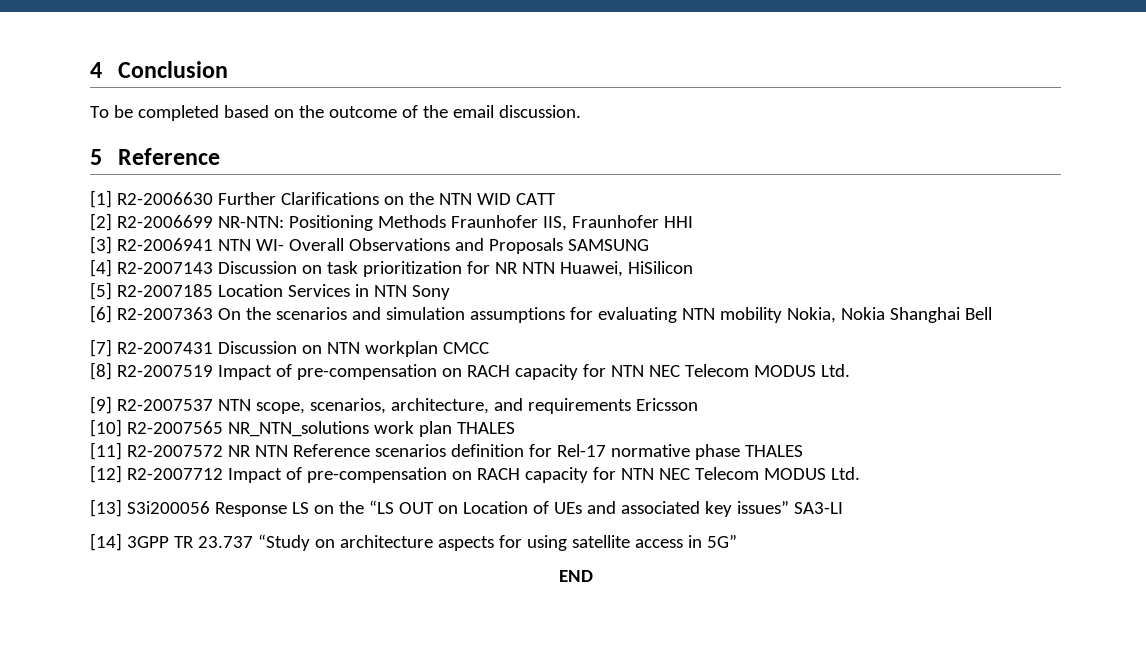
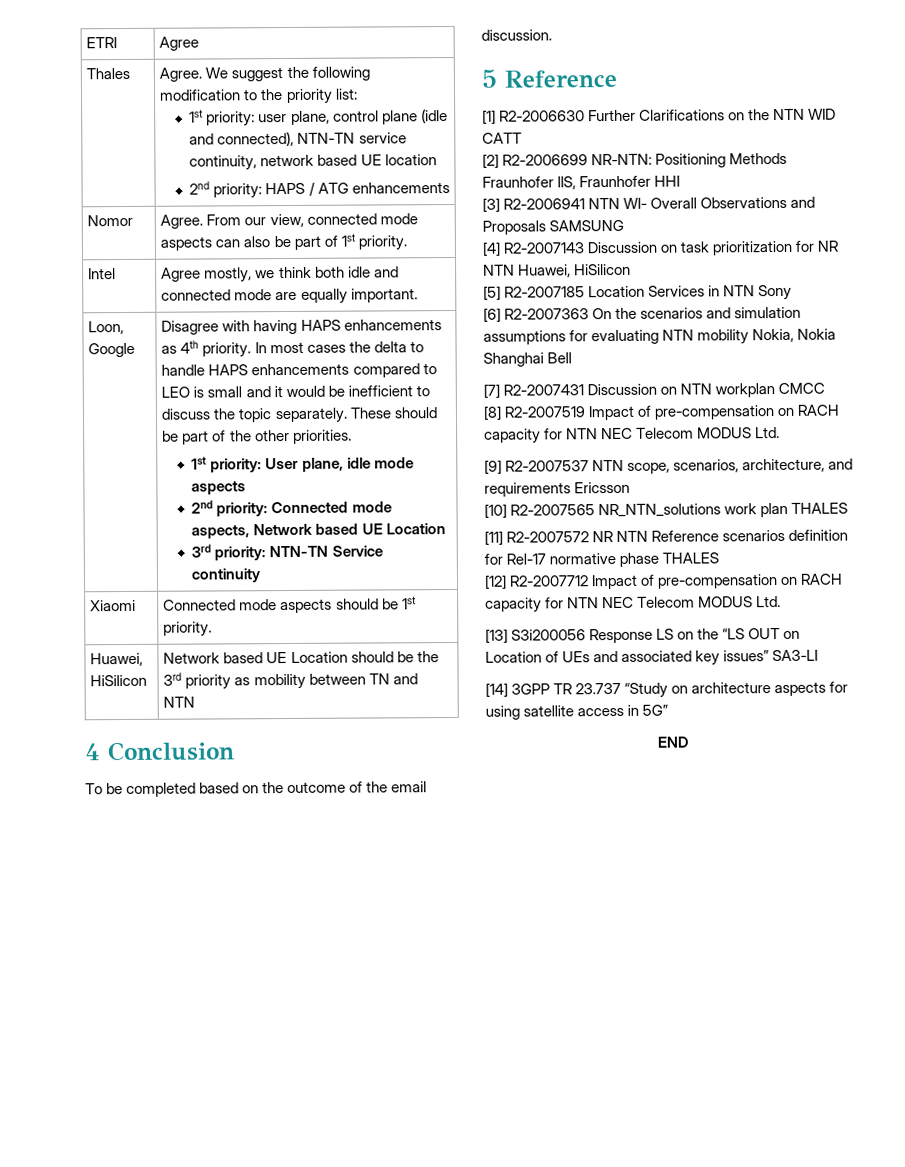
(90, 70) none -> [86,37,118,49] [159,36,200,51] [86,67,131,80] [159,66,370,82] [159,88,358,105] [189,109,448,127] [189,131,407,147] [189,154,437,171] [189,181,450,199] [87,214,134,227] [160,213,418,229] [160,233,407,251] [88,268,117,280] [161,266,399,283] [161,288,418,304] [88,320,125,335] [88,342,136,358] [161,319,442,335] [161,340,424,358] [161,363,437,378] [161,385,430,398] [161,407,437,424] [162,429,352,445] [191,456,414,473] [191,480,247,495] [191,500,392,517] [191,523,446,539] [191,544,383,561] [191,568,261,583] [90,599,137,612] [163,596,416,614] [163,621,213,637] [90,652,144,667] [90,674,148,687] [163,651,439,664] [163,672,418,690] [163,696,196,708] ETRI | Agree // Thales | Agree. We suggest the following modification to the priority list: // 1st priority: user plane, control plane (idle and connected), NTN-TN service continuity, network based UE location // 2nd priority: HAPS / ATG enhancements // Nomor | Agree. From our view, connected mode aspects can also be part of 1st priority. // Intel | Agree mostly, we think both idle and connected mode are equally important. // Loon, Google | Disagree with having HAPS enhancements as 4th priority. In most cases the delta to handle HAPS enhancements compared to LEO is small and it would be inefficient to discuss the topic separately. These should be part of the other priorities. // 1st priority: User plane, idle mode aspects // 2nd priority: Connected mode aspects, Network based UE Location // 3rd priority: NTN-TN Service continuity // Xiaomi | Connected mode aspects should be 1st priority. // Huawei, HiSilicon | Network based UE Location should be the 3rd priority as mobility between TN and NTN //

